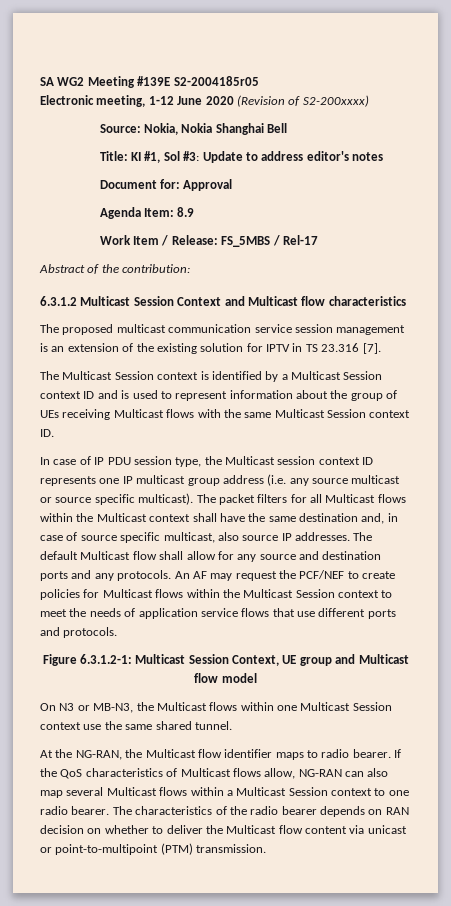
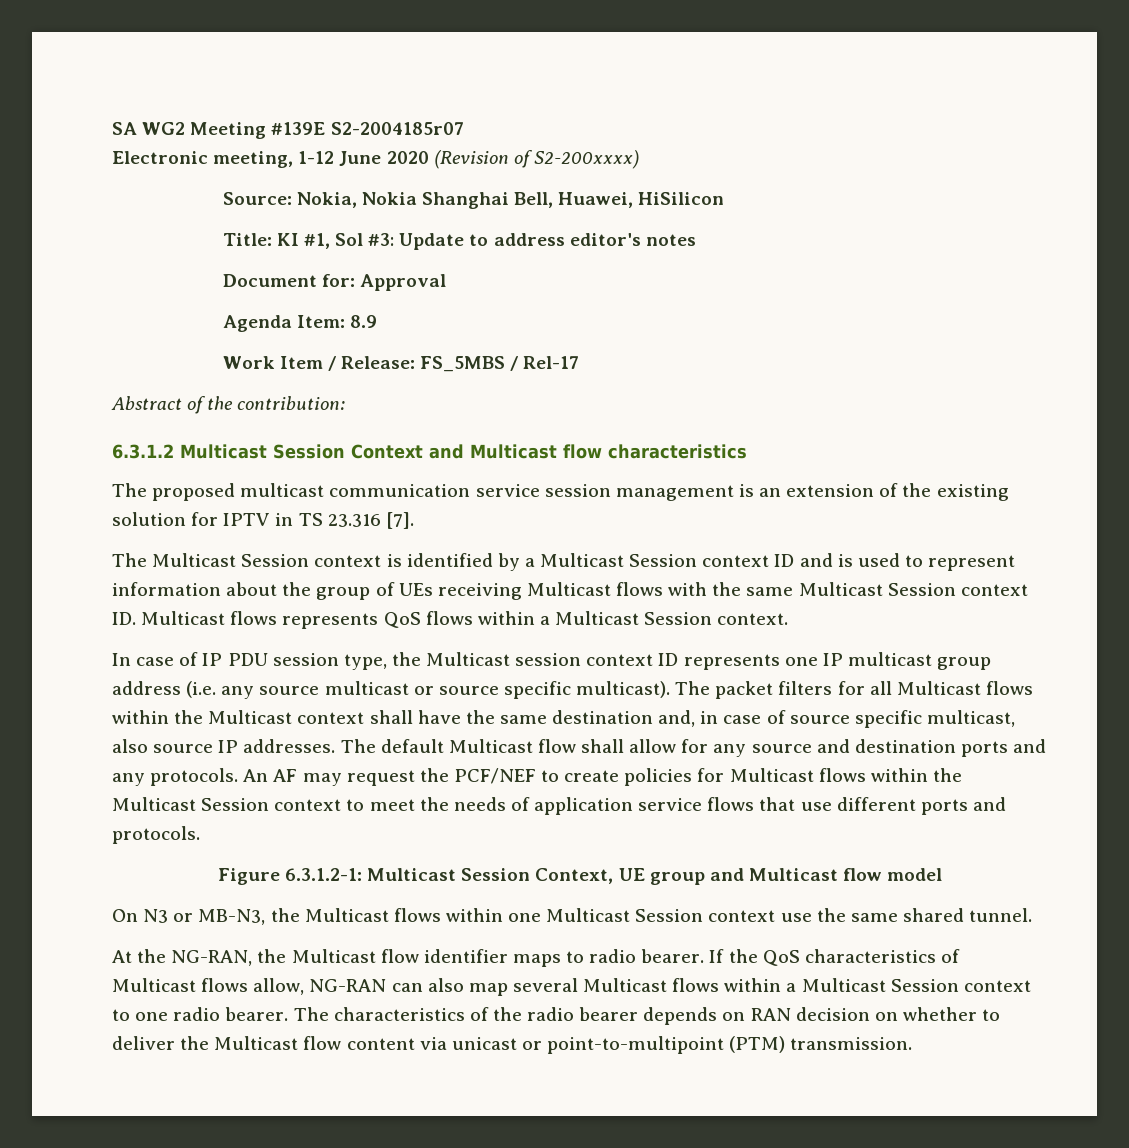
[173,76,259,86] S2-2004185r05 -> [330,122,464,135] S2-2004185r07
[267,123,288,133] Bell -> [514,192,725,208] Bell, Huawei, HiSilicon
(54, 433) none -> [141,611,789,629] Multicast flows represents QoS flows within a Multicast Session context.

